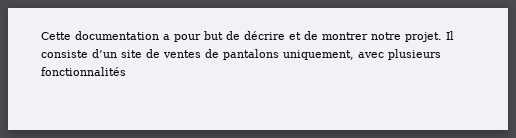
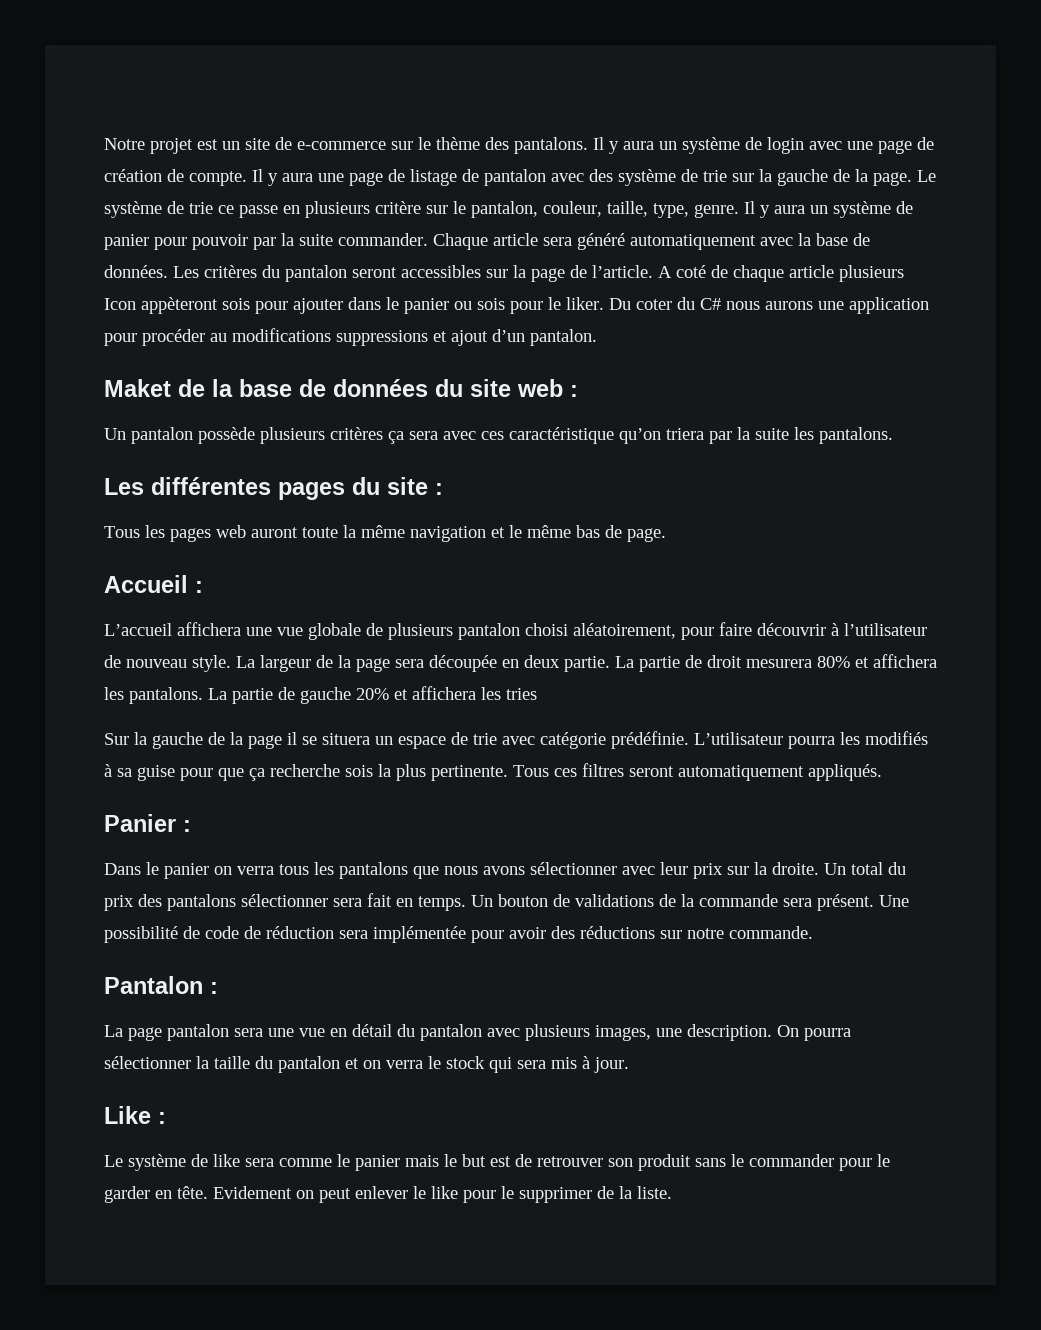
[41,31,454,42] [41,49,441,60] [41,67,126,76] Cette documentation a pour but de décrire et de montrer notre projet. Il consiste d’un site de ventes de pantalons uniquement, avec plusieurs fonctionnalités -> [104,137,934,154] [104,169,936,186] [104,201,913,218] [104,233,870,250] [104,265,904,282] [104,297,929,314] [104,328,597,346] [104,379,578,397] [104,427,893,444] [104,477,443,500] [104,525,666,542] [104,575,203,593] [104,622,927,640] [104,654,937,672] [104,686,537,704] [104,731,928,749] [104,763,882,781] [104,814,191,832] [104,862,906,879] [104,893,909,911] [104,926,813,943] [104,976,218,994] [104,1024,851,1041] [104,1056,629,1073] [104,1106,166,1124] [104,1154,890,1171] [104,1186,672,1203] Notre projet est un site de e-commerce sur le thème des pantalons. Il y aura un système de login avec une page de création de compte. Il y aura une page de listage de pantalon avec des système de trie sur la gauche de la page. Le système de trie ce passe en plusieurs critère sur le pantalon, couleur, taille, type, genre. Il y aura un système de panier pour pouvoir par la suite commander. Chaque article sera généré automatiquement avec la base de données. Les critères du pantalon seront accessibles sur la page de l’article. A coté de chaque article plusieurs Icon appèteront sois pour ajouter dans le panier ou sois pour le liker. Du coter du C# nous aurons une application pour procéder au modifications suppressions et ajout d’un pantalon. // Maket de la base de données du site web : // Un pantalon possède plusieurs critères ça sera avec ces caractéristique qu’on triera par la suite les pantalons. // Les différentes pages du site : // Tous les pages web auront toute la même navigation et le même bas de page. // Accueil : // L’accueil affichera une vue globale de plusieurs pantalon choisi aléatoirement, pour faire découvrir à l’utilisateur de nouveau style. La largeur de la page sera découpée en deux partie. La partie de droit mesurera 80% et affichera les pantalons. La partie de gauche 20% et affichera les tries // Sur la gauche de la page il se situera un espace de trie avec catégorie prédéfinie. L’utilisateur pourra les modifiés à sa guise pour que ça recherche sois la plus pertinente. Tous ces filtres seront automatiquement appliqués. // Panier : // Dans le panier on verra tous les pantalons que nous avons sélectionner avec leur prix sur la droite. Un total du prix des pantalons sélectionner sera fait en temps. Un bouton de validations de la commande sera présent. Une possibilité de code de réduction sera implémentée pour avoir des réductions sur notre commande. // Pantalon : // La page pantalon sera une vue en détail du pantalon avec plusieurs images, une description. On pourra sélectionner la taille du pantalon et on verra le stock qui sera mis à jour. // Like : // Le système de like sera comme le panier mais le but est de retrouver son produit sans le commander pour le garder en tête. Evidement on peut enlever le like pour le supprimer de la liste.

